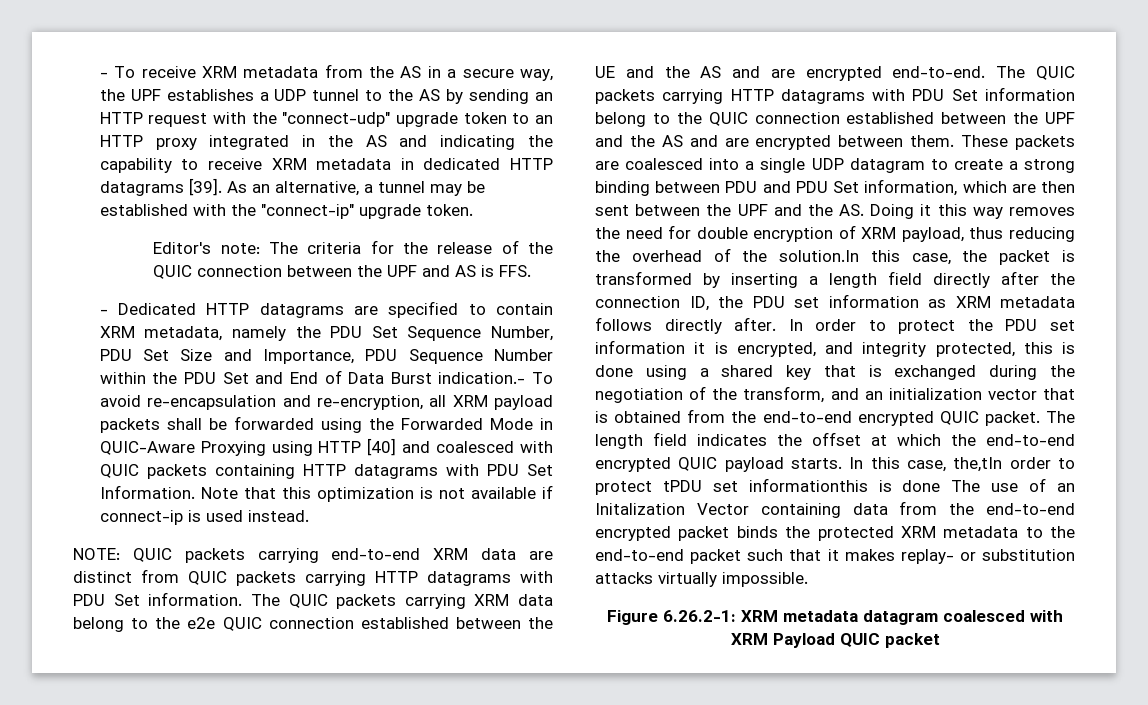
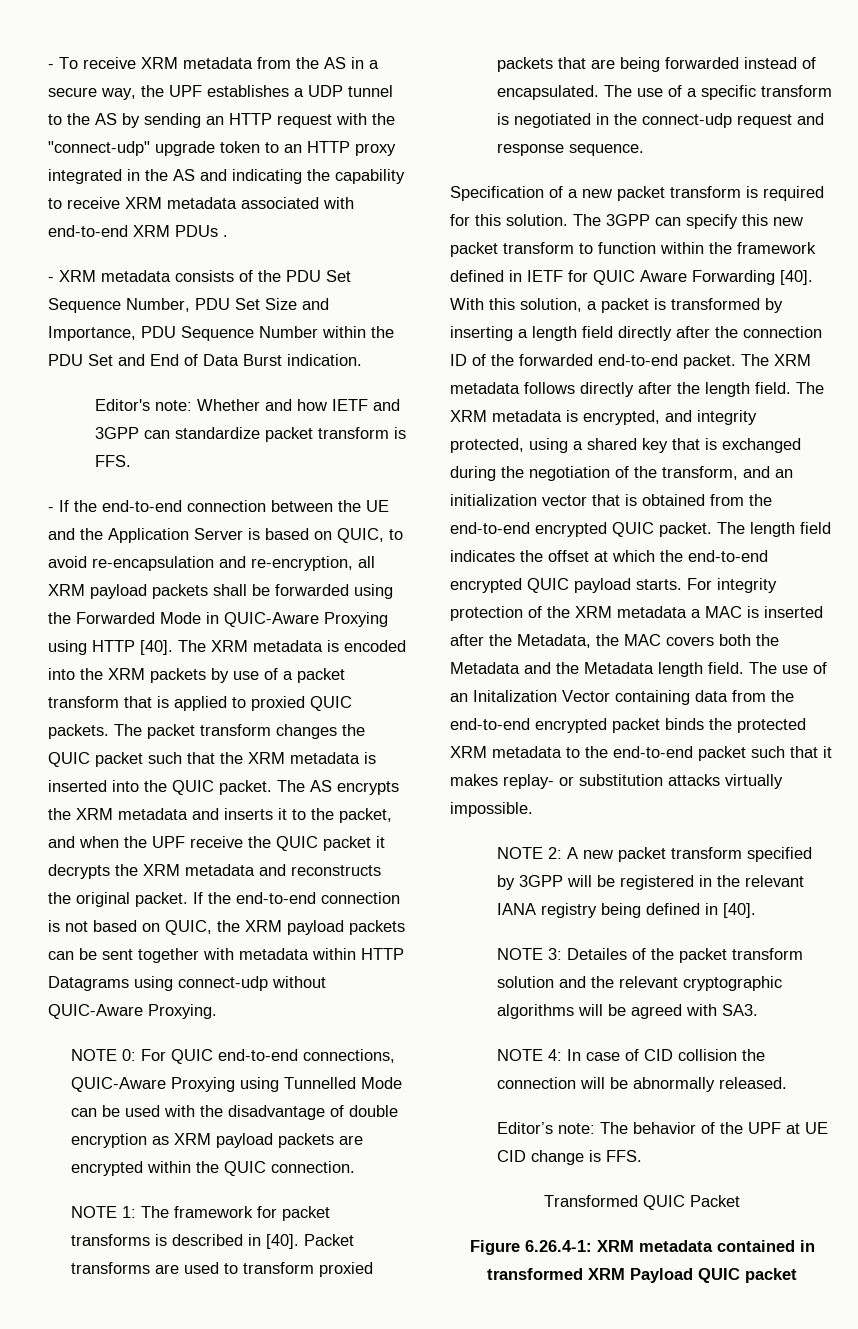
[400,158,553,170] [99,178,485,196] [99,204,473,219] [153,240,554,254] [153,265,532,279] [99,301,553,318] [99,326,286,341] in dedicated HTTP datagrams [39]. As an alternative, a tunnel may be established with the "connect-ip" upgrade token. // Editor's note: The criteria for the release of the QUIC connection between the UPF and AS is FFS. // - Dedicated HTTP datagrams are specified to contain XRM metadata, namely -> [240,197,354,209] [47,225,228,237] [47,270,253,282] associated with end-to-end XRM PDUs . // - XRM metadata consists of
[438,372,553,384] indication.- To -> [286,354,362,366] [94,399,400,411] [94,427,406,442] [94,455,131,467] [47,500,389,512] [47,528,403,543] indication. // Editor's note: Whether and how IETF and 3GPP can standardize packet transform is FFS. // - If the end-to-end connection between the UE and the Application Server is based on QUIC, to
[367,438,553,456] [99,464,553,479] [99,485,553,502] [99,510,309,525] [73,548,553,563] [73,569,553,586] [73,592,553,609] [73,617,553,632] [595,66,1075,81] [595,87,1075,104] [595,112,1075,127] [595,135,1075,150] [595,158,1075,173] [595,179,1075,196] [595,204,1075,219] [595,225,1075,242] [595,248,988,265] [40] and coalesced with QUIC packets containing HTTP datagrams with PDU Set Information. Note that this optimization is not available if connect-ip is used instead. // NOTE: QUIC packets carrying end-to-end XRM data are distinct from QUIC packets carrying HTTP datagrams with PDU Set information. The QUIC packets carrying XRM data belong to the e2e QUIC connection established between the UE and the AS and are encrypted end-to-end. The QUIC packets carrying HTTP datagrams with PDU Set information belong to the QUIC connection established between the UPF and the AS and are encrypted between them. These packets are coalesced into a single UDP datagram to create a strong binding between PDU and PDU Set information, which are then sent between the UPF and the AS. Doing it this way removes the need for double encryption of XRM payload, thus reducing the overhead of the solution.In this case, the -> [139,640,406,655] [47,668,345,683] [47,696,352,711] [47,724,365,739] [47,752,376,767] [47,780,399,795] [47,808,392,823] [47,836,385,851] [47,864,381,879] [47,892,400,907] [47,920,405,935] [47,948,404,963] [47,976,326,991] [47,1004,217,1019] [71,1049,396,1064] [71,1077,403,1092] [71,1105,399,1120] [71,1133,364,1148] [71,1161,356,1176] [71,1206,331,1221] [71,1234,355,1249] [71,1262,374,1277] [497,57,817,72] [497,85,833,100] [497,113,825,128] [497,143,645,156] [450,186,824,201] [450,214,803,229] [450,242,816,257] [450,270,813,285] [450,298,597,312] [40]. The XRM metadata is encoded into the XRM packets by use of a packet transform that is applied to proxied QUIC packets. The packet transform changes the QUIC packet such that the XRM metadata is inserted into the QUIC packet. The AS encrypts the XRM metadata and inserts it to the packet, and when the UPF receive the QUIC packet it decrypts the XRM metadata and reconstructs the original packet. If the end-to-end connection is not based on QUIC, the XRM payload packets can be sent together with metadata within HTTP Datagrams using connect-udp without QUIC-Aware Proxying. // NOTE 0: For QUIC end-to-end connections, QUIC-Aware Proxying using Tunnelled Mode can be used with the disadvantage of double encryption as XRM payload packets are encrypted within the QUIC connection. // NOTE 1: The framework for packet transforms is described in [40]. Packet transforms are used to transform proxied packets that are being forwarded instead of encapsulated. The use of a specific transform is negotiated in the connect-udp request and response sequence. // Specification of a new packet transform is required for this solution. The 3GPP can specify this new packet transform to function within the framework defined in IETF for QUIC Aware Forwarding [40]. With this solution, a
[689,294,1075,311] [595,317,1075,334] [595,340,706,354] ID, the PDU set information as XRM metadata follows directly after. In order to protect the PDU set information it -> [450,354,811,369] [450,382,824,397] [450,410,562,422] ID of the forwarded end-to-end packet. The XRM metadata follows directly after the length field. The XRM metadata
[1023,342,1075,354] [595,365,633,377] this is done -> (524, 445) none
[849,457,1075,472] [595,478,941,495] In this case, the,tIn order to protect tPDU set informationthis is done -> [687,578,777,593] [450,606,823,621] [450,634,779,648] [450,662,744,677] For integrity protection of the XRM metadata a MAC is inserted after the Metadata, the MAC covers both the Metadata and the Metadata length field.
(808, 579) none -> [497,847,813,862] [497,875,805,890] [497,903,757,918] [497,948,804,963] [497,976,783,991] [497,1004,759,1019] [497,1049,766,1061] [497,1077,788,1092] [497,1122,829,1134] [497,1150,643,1165] [544,1195,740,1210] // NOTE 2: A new packet transform specified by 3GPP will be registered in the relevant IANA registry being defined in [40]. // NOTE 3: Detailes of the packet transform solution and the relevant cryptographic algorithms will be agreed with SA3. // NOTE 4: In case of CID collision the connection will be abnormally released. // Editor’s note: The behavior of the UPF at UE CID change is FFS. // Transformed QUIC Packet
[663,610,1063,625] 6.26.2-1: XRM metadata datagram coalesced with -> [524,1240,815,1252] [487,1268,583,1280] 6.26.4-1: XRM metadata contained in transformed

